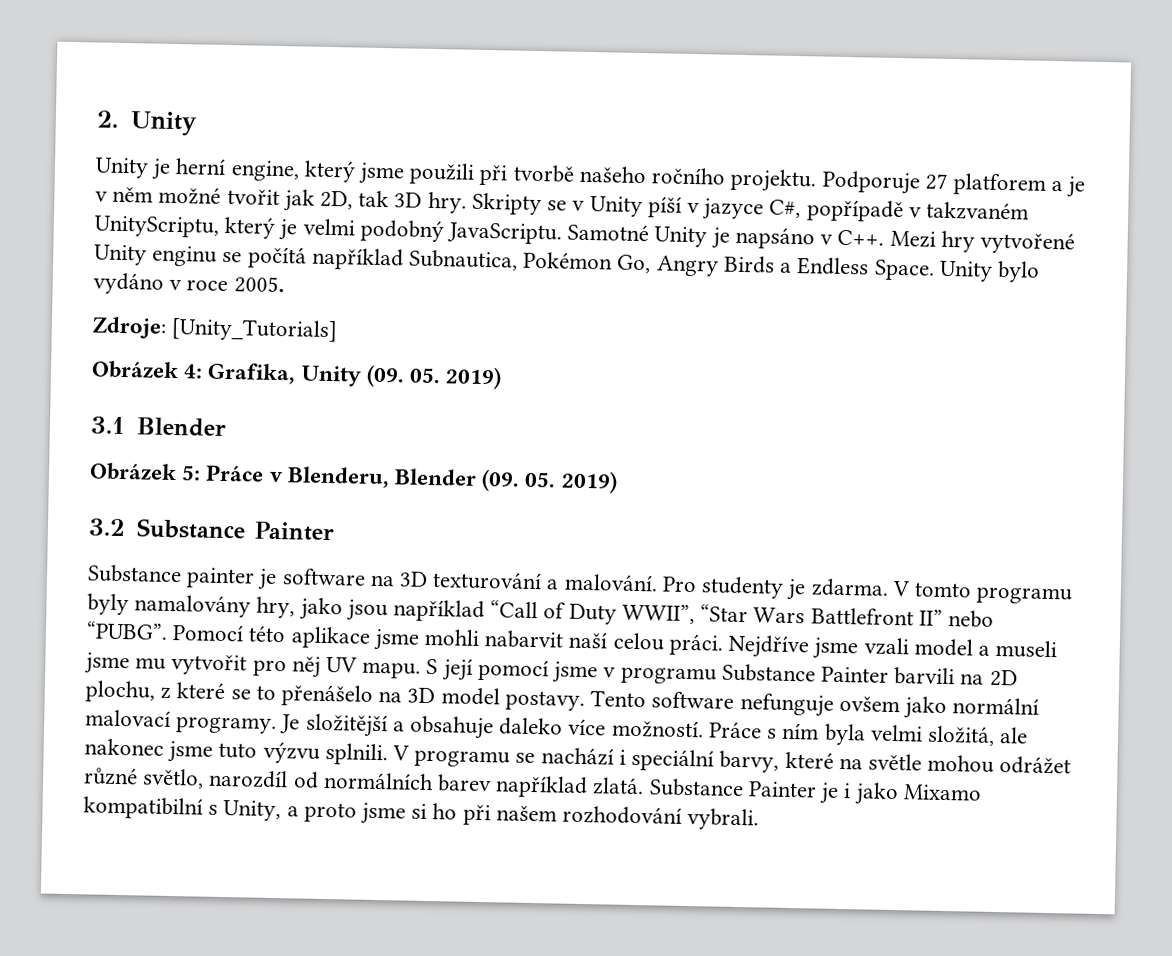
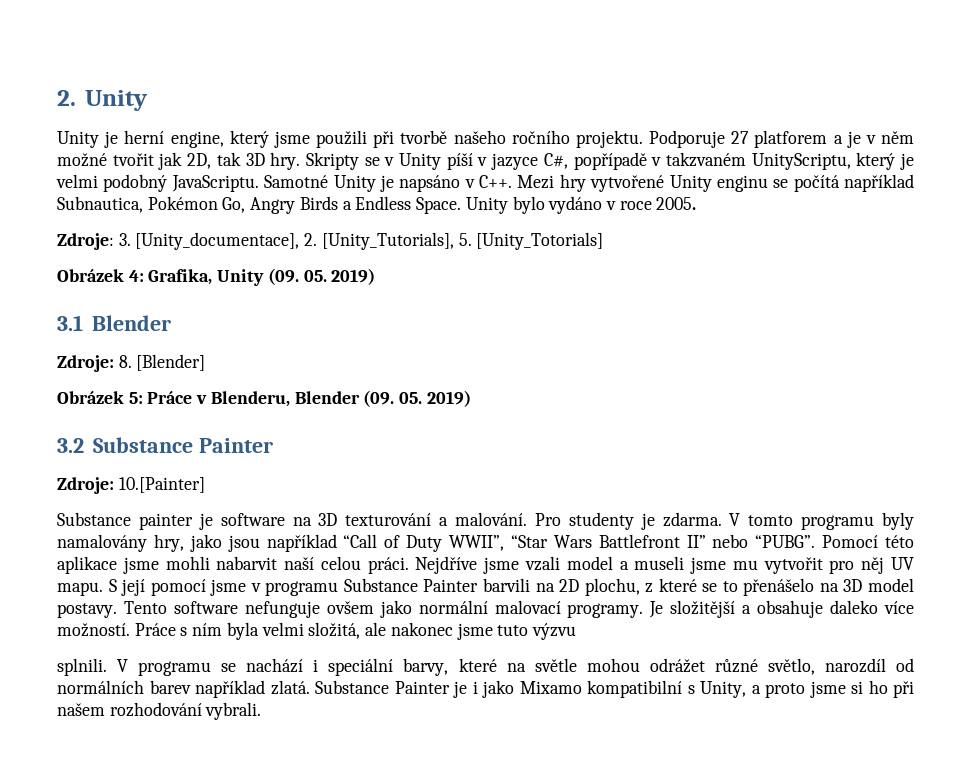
[171,317,338,343] [Unity_Tutorials] -> [118,232,604,250] 3. [Unity_documentace], 2. [Unity_Tutorials], 5. [Unity_Totorials]
(227, 427) none -> [57,354,206,372] // Zdroje: 8. [Blender]
(336, 531) none -> [57,477,205,494] // Zdroje: 10.[Painter]
(320, 752) none -> (576, 631) //

